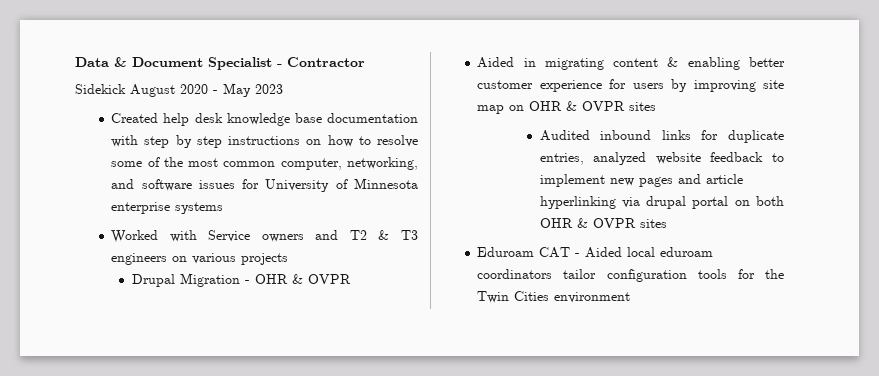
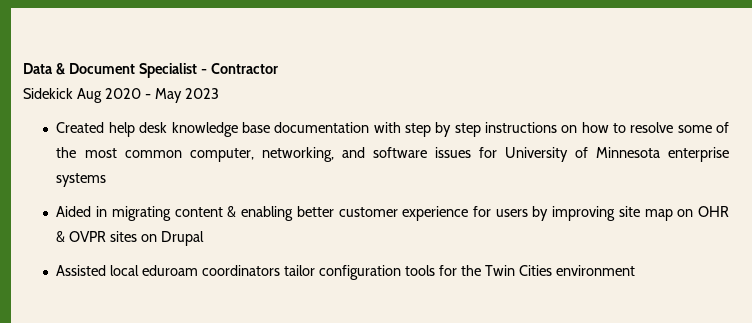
[130,84,175,97] August -> [76,88,102,103] Aug
[111,230,419,243] [111,253,289,265] [132,273,352,287] // Worked with Service owners and T2 & T3 engineers on various projects // Drupal Migration - OHR & OVPR -> (107, 180) none
[539,130,784,143] [539,152,784,165] [539,174,743,187] [539,196,784,209] [539,218,667,228] [477,247,623,258] // Audited inbound links for duplicate entries, analyzed website feedback to implement new pages and article hyperlinking via drupal portal on both OHR & OVPR sites // Eduroam CAT - Aided -> [141,231,205,246] [56,265,107,276] on Drupal // Assisted

